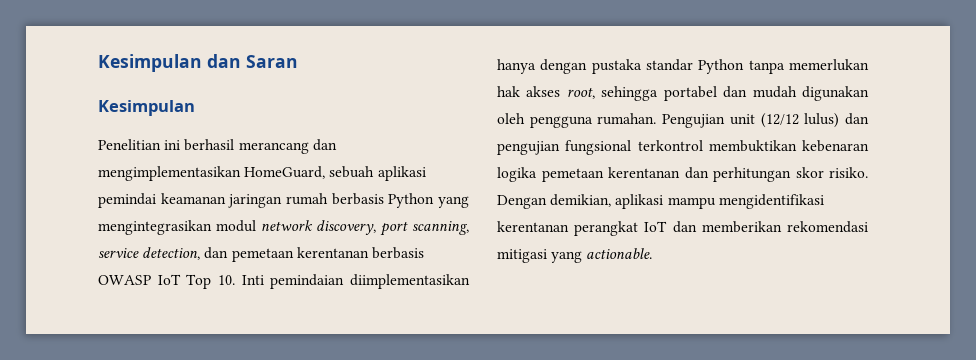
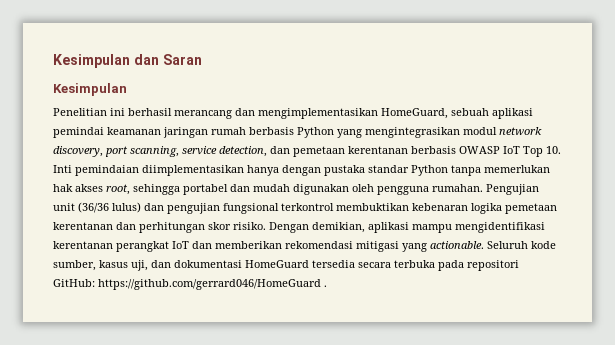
[760,113,799,128] (12/12 -> [78,202,109,213] (36/36
(653, 253) none -> [487,241,556,249] [53,260,519,271] [53,279,327,290] Seluruh kode sumber, kasus uji, dan dokumentasi HomeGuard tersedia secara terbuka pada repositori GitHub: https://github.com/gerrard046/HomeGuard .

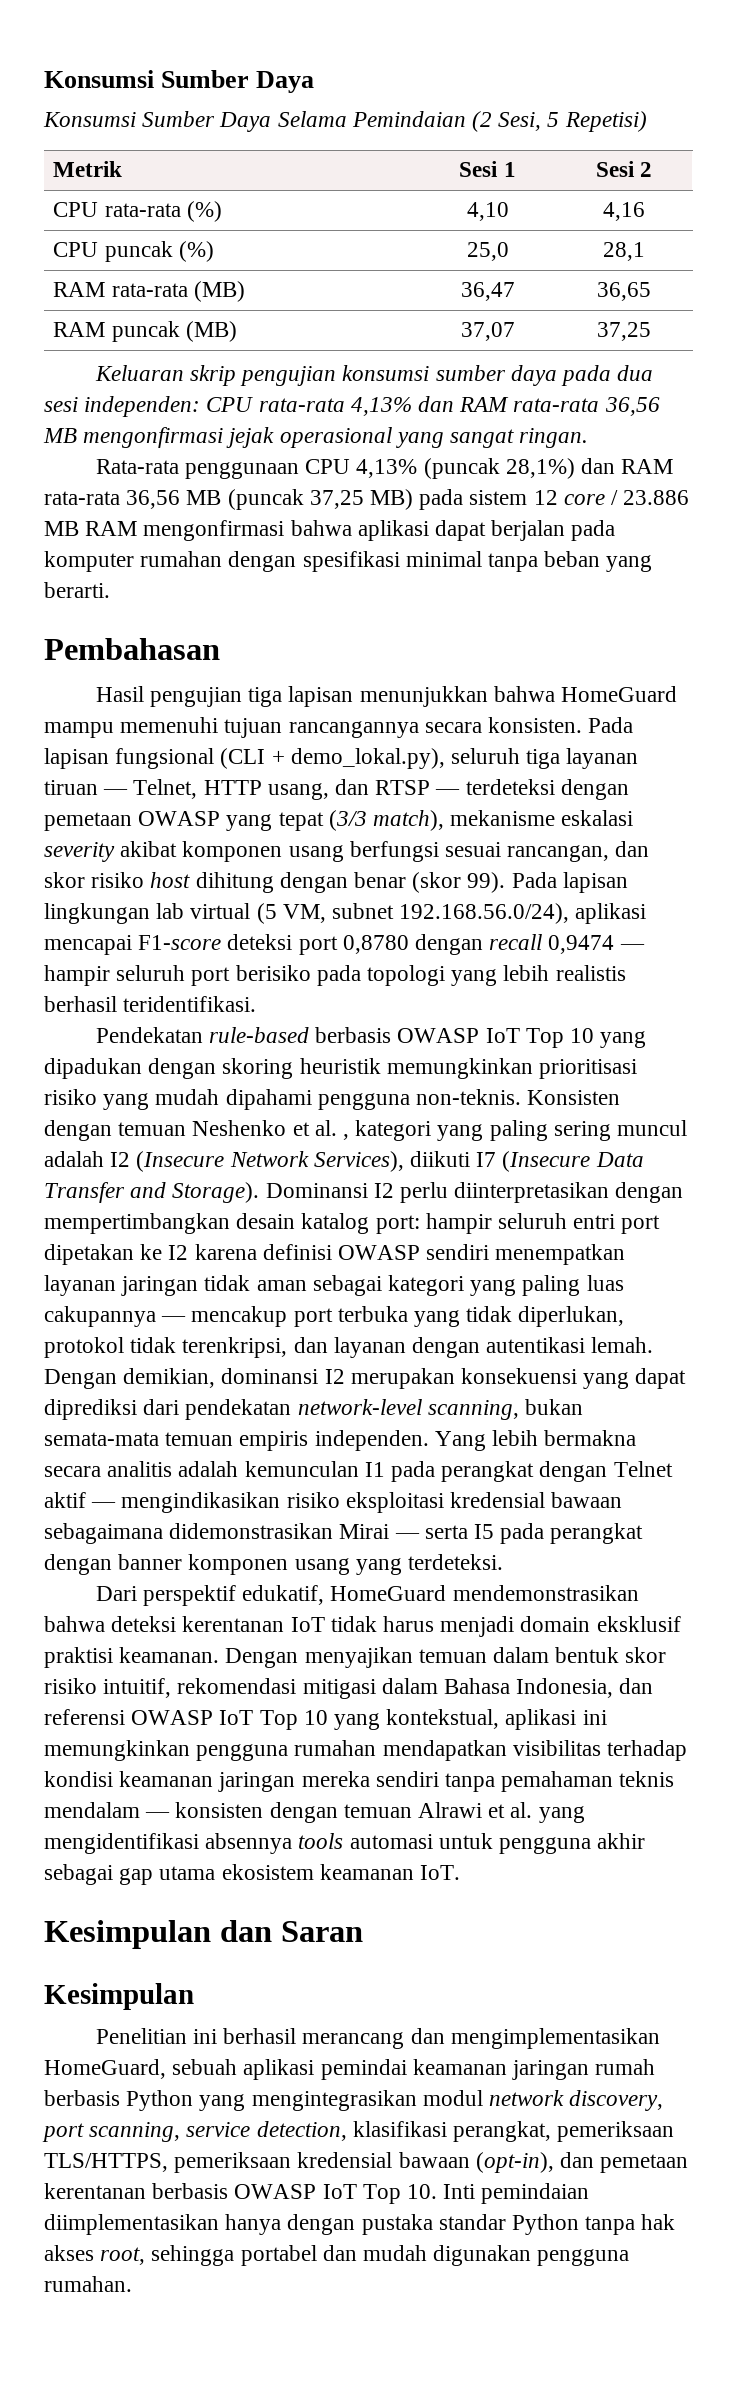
(53, 61) none -> [44,70,315,93] [43,111,647,132] [53,161,123,177] [459,161,516,177] [595,161,653,177] [53,201,222,222] [466,202,509,221] [603,202,645,221] [53,241,214,262] [466,242,509,261] [603,242,645,261] [53,281,245,302] [460,282,515,301] [597,282,651,301] [53,321,237,342] [460,322,515,341] [597,322,651,341] [94,365,654,386] [44,396,660,417] [43,427,589,448] [95,458,674,479] [44,489,690,510] [44,520,616,541] [44,551,653,572] [44,582,110,598] [44,638,220,660] [95,686,678,707] [44,717,634,738] [44,748,639,769] [44,779,629,800] [44,810,634,831] [44,841,650,862] [44,872,628,893] [44,903,647,924] [44,934,645,955] [44,965,626,986] [44,996,257,1012] [95,1027,647,1048] [44,1058,638,1079] [44,1089,621,1110] [44,1120,688,1141] [44,1151,644,1172] [44,1182,684,1203] [44,1213,661,1234] [44,1244,626,1265] [44,1275,624,1296] [44,1306,625,1327] [44,1337,654,1358] [44,1368,687,1389] [44,1399,584,1420] [44,1430,637,1451] [44,1461,673,1482] [44,1492,623,1513] [44,1523,644,1544] [44,1554,504,1575] [95,1585,639,1606] [44,1616,681,1637] [44,1647,667,1668] [44,1678,654,1699] [44,1709,607,1730] [44,1740,688,1761] [44,1771,675,1792] [44,1802,585,1823] [44,1833,646,1854] [44,1864,461,1885] Konsumsi Sumber Daya // Konsumsi Sumber Daya Selama Pemindaian (2 Sesi, 5 Repetisi) // Metrik | Sesi 1 | Sesi 2 // CPU rata-rata (%) | 4,10 | 4,16 // CPU puncak (%) | 25,0 | 28,1 // RAM rata-rata (MB) | 36,47 | 36,65 // RAM puncak (MB) | 37,07 | 37,25 // Keluaran skrip pengujian konsumsi sumber daya pada dua sesi independen: CPU rata-rata 4,13% dan RAM rata-rata 36,56 MB mengonfirmasi jejak operasional yang sangat ringan. // Rata-rata penggunaan CPU 4,13% (puncak 28,1%) dan RAM rata-rata 36,56 MB (puncak 37,25 MB) pada sistem 12 core / 23.886 MB RAM mengonfirmasi bahwa aplikasi dapat berjalan pada komputer rumahan dengan spesifikasi minimal tanpa beban yang berarti. // Pembahasan // Hasil pengujian tiga lapisan menunjukkan bahwa HomeGuard mampu memenuhi tujuan rancangannya secara konsisten. Pada lapisan fungsional (CLI + demo_lokal.py), seluruh tiga layanan tiruan — Telnet, HTTP usang, dan RTSP — terdeteksi dengan pemetaan OWASP yang tepat (3/3 match), mekanisme eskalasi severity akibat komponen usang berfungsi sesuai rancangan, dan skor risiko host dihitung dengan benar (skor 99). Pada lapisan lingkungan lab virtual (5 VM, subnet 192.168.56.0/24), aplikasi mencapai F1-score deteksi port 0,8780 dengan recall 0,9474 — hampir seluruh port berisiko pada topologi yang lebih realistis berhasil teridentifikasi. // Pendekatan rule-based berbasis OWASP IoT Top 10 yang dipadukan dengan skoring heuristik memungkinkan prioritisasi risiko yang mudah dipahami pengguna non-teknis. Konsisten dengan temuan Neshenko et al. , kategori yang paling sering muncul adalah I2 (Insecure Network Services), diikuti I7 (Insecure Data Transfer and Storage). Dominansi I2 perlu diinterpretasikan dengan mempertimbangkan desain katalog port: hampir seluruh entri port dipetakan ke I2 karena definisi OWASP sendiri menempatkan layanan jaringan tidak aman sebagai kategori yang paling luas cakupannya — mencakup port terbuka yang tidak diperlukan, protokol tidak terenkripsi, dan layanan dengan autentikasi lemah. Dengan demikian, dominansi I2 merupakan konsekuensi yang dapat diprediksi dari pendekatan network-level scanning, bukan semata-mata temuan empiris independen. Yang lebih bermakna secara analitis adalah kemunculan I1 pada perangkat dengan Telnet aktif — mengindikasikan risiko eksploitasi kredensial bawaan sebagaimana didemonstrasikan Mirai — serta I5 pada perangkat dengan banner komponen usang yang terdeteksi. // Dari perspektif edukatif, HomeGuard mendemonstrasikan bahwa deteksi kerentanan IoT tidak harus menjadi domain eksklusif praktisi keamanan. Dengan menyajikan temuan dalam bentuk skor risiko intuitif, rekomendasi mitigasi dalam Bahasa Indonesia, dan referensi OWASP IoT Top 10 yang kontekstual, aplikasi ini memungkinkan pengguna rumahan mendapatkan visibilitas terhadap kondisi keamanan jaringan mereka sendiri tanpa pemahaman teknis mendalam — konsisten dengan temuan Alrawi et al. yang mengidentifikasi absennya tools automasi untuk pengguna akhir sebagai gap utama ekosistem keamanan IoT. //
(267, 151) none -> [352,2121,675,2142] [44,2152,554,2173] klasifikasi perangkat, pemeriksaan TLS/HTTPS, pemeriksaan kredensial bawaan (opt-in),
[484,165,550,173] memerlukan -> (636, 2225) none
[352,184,374,192] oleh -> (532, 2255) none
[486,184,539,195] [53,202,557,214] [53,222,545,233] [53,241,556,252] [53,260,519,271] [53,279,327,290] Pengujian unit (36/36 lulus) dan pengujian fungsional terkontrol membuktikan kebenaran logika pemetaan kerentanan dan perhitungan skor risiko. Dengan demikian, aplikasi mampu mengidentifikasi kerentanan perangkat IoT dan memberikan rekomendasi mitigasi yang actionable. Seluruh kode sumber, kasus uji, dan dokumentasi HomeGuard tersedia secara terbuka pada repositori GitHub: https://github.com/gerrard046/HomeGuard . -> (132, 2284) none

